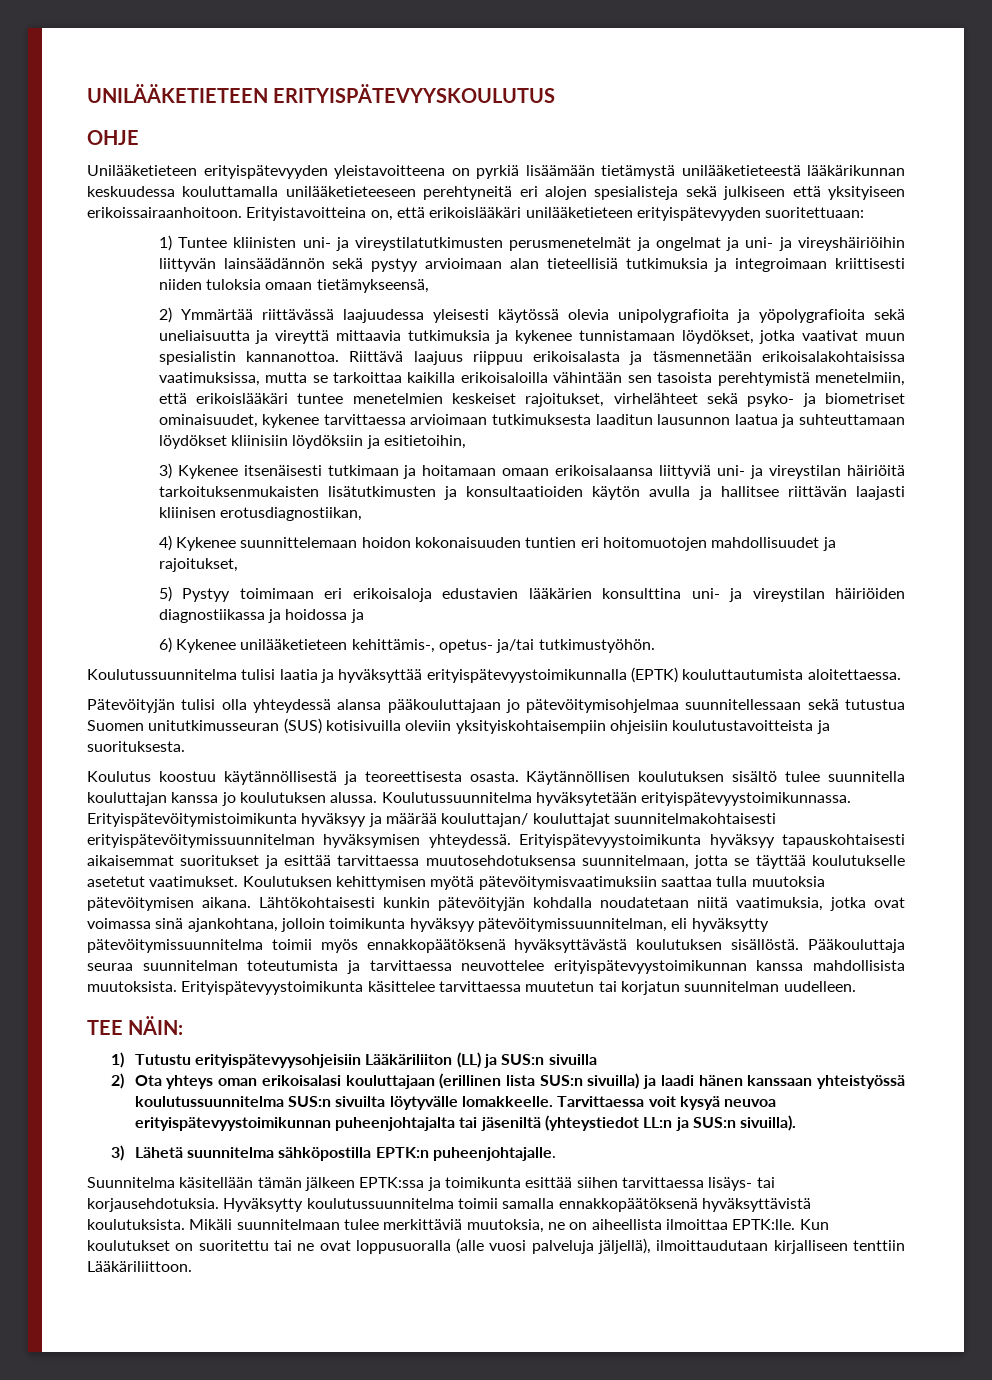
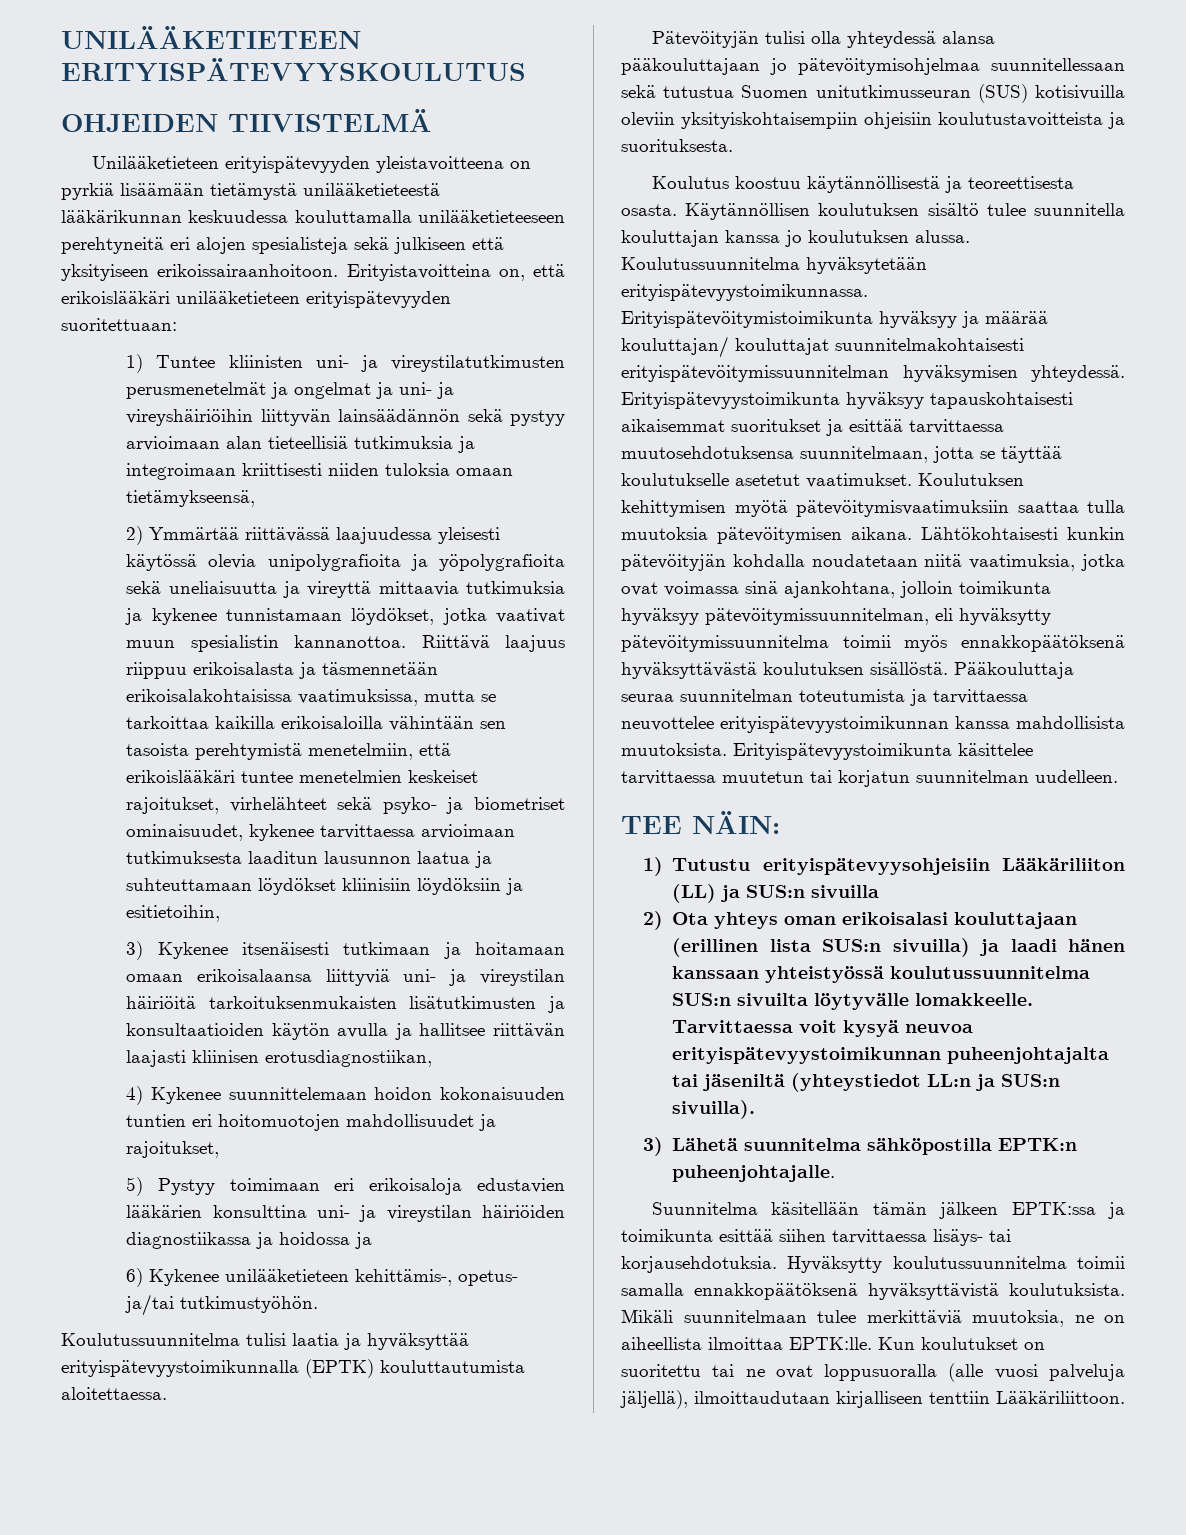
[87,130,139,145] OHJE -> [61,109,432,132] OHJEIDEN TIIVISTELMÄ

